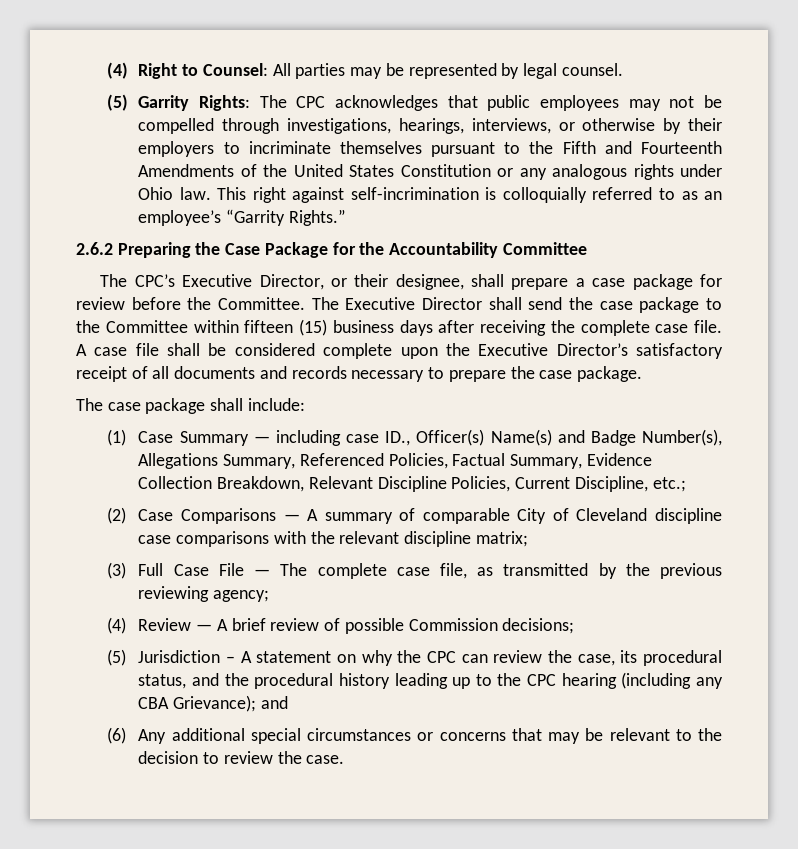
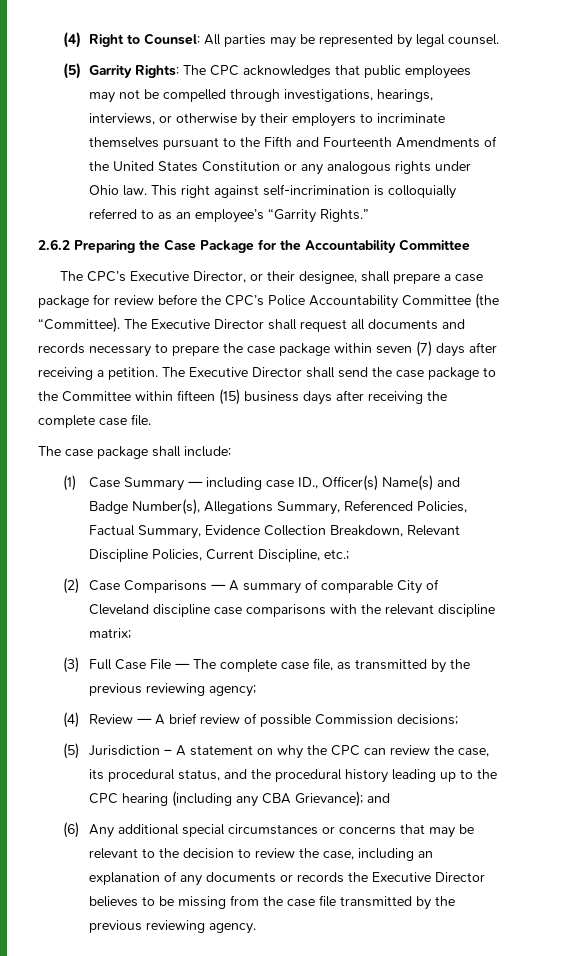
[217,297,305,310] Committee. -> [225,293,499,309] [38,317,465,333] [38,341,497,357] [38,367,158,380] CPC’s Police Accountability Committee (the “Committee). The Executive Director shall request all documents and records necessary to prepare the case package within seven (7) days after receiving a petition.
[76,343,724,359] [76,366,642,382] A case file shall be considered complete upon the Executive Director’s satisfactory receipt of all documents and records necessary to prepare the case package. -> (151, 420) none
[306,755,345,764] case. -> [322,848,433,861] [88,871,485,886] [88,895,455,910] [88,920,256,934] case, including an explanation of any documents or records the Executive Director believes to be missing from the case file transmitted by the previous reviewing agency.

